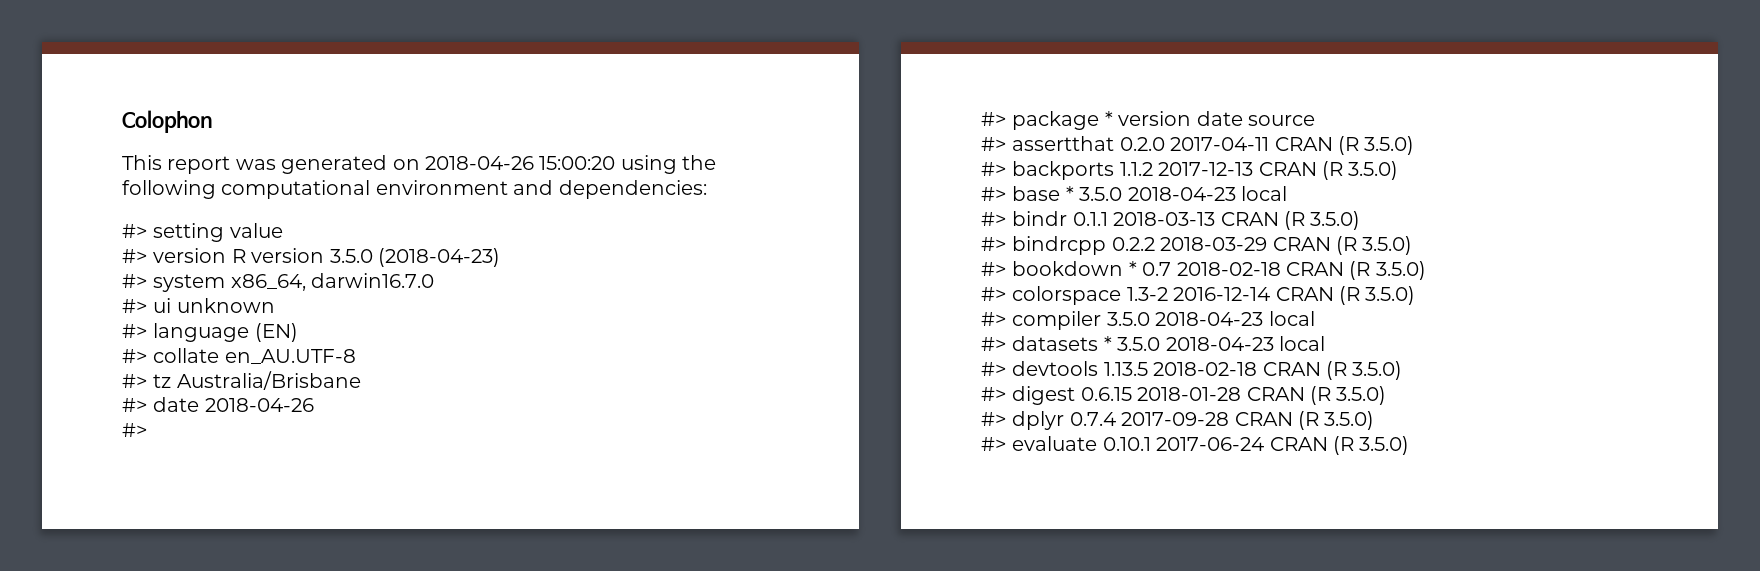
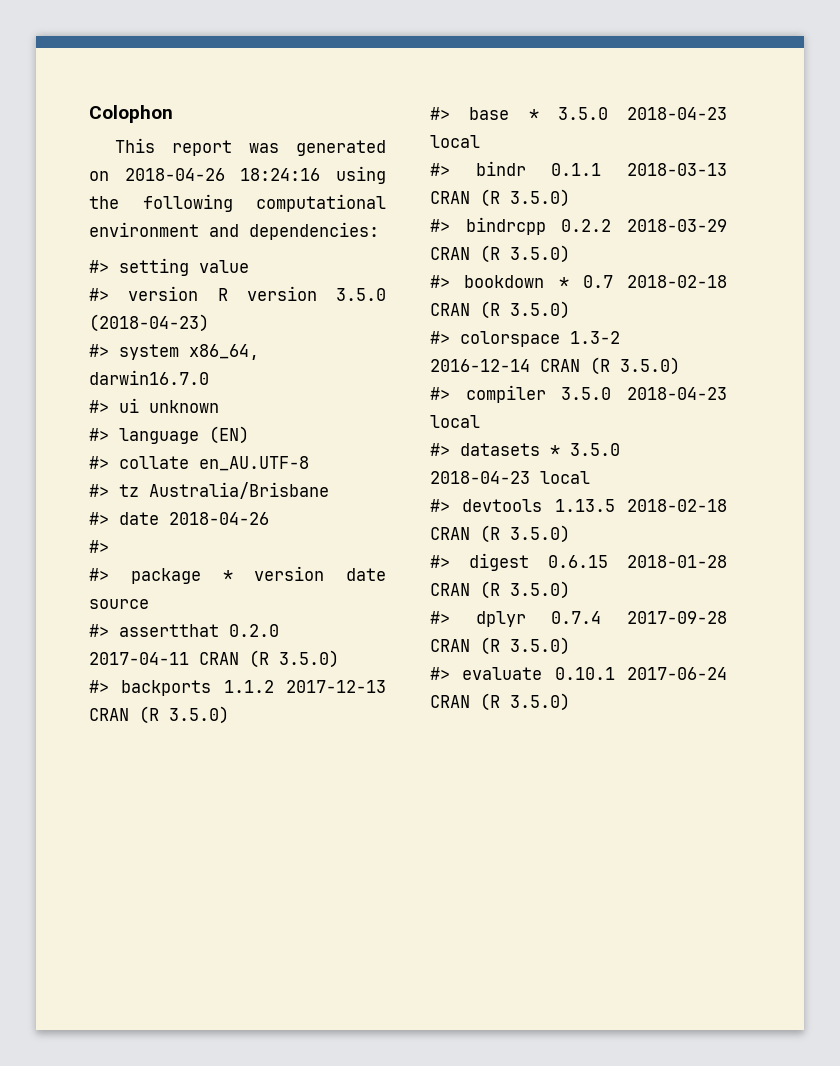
[539,156,616,170] 15:00:20 -> [240,168,321,181] 18:24:16

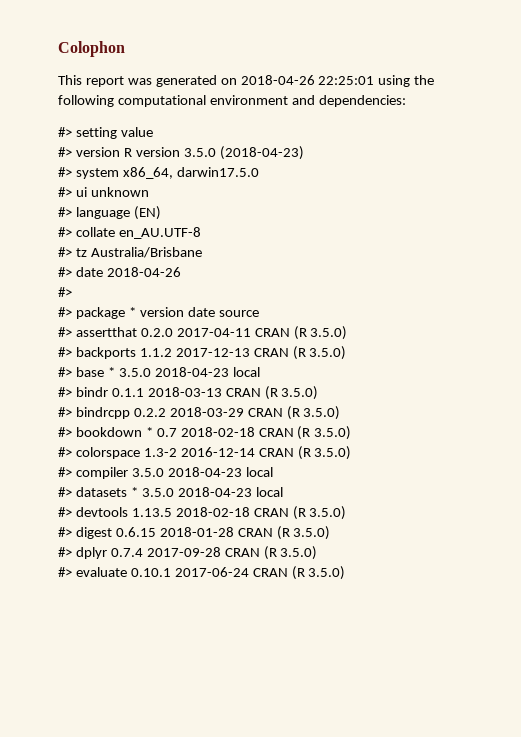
[240,168,321,181] 18:24:16 -> [318,76,375,85] 22:25:01
[89,370,209,385] darwin16.7.0 -> [176,167,259,177] darwin17.5.0

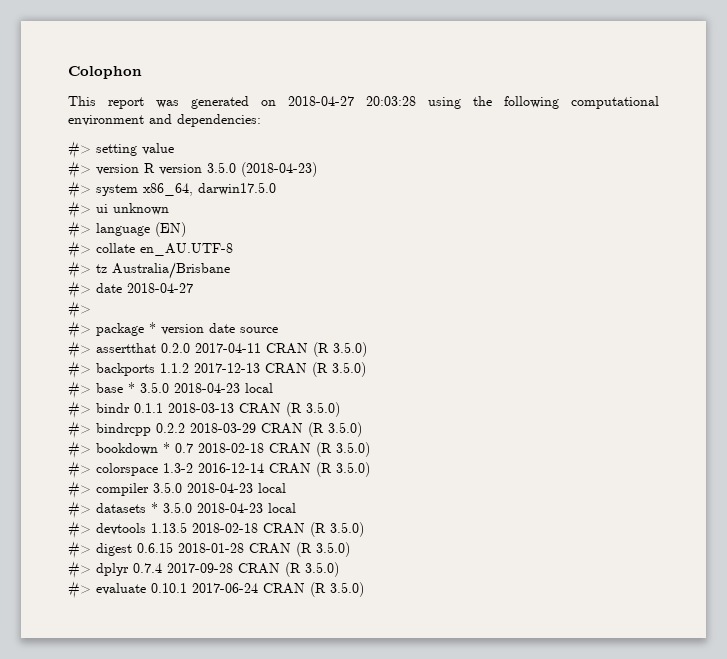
[240,75,375,85] 2018-04-26 22:25:01 -> [288,96,416,106] 2018-04-27 20:03:28
[106,267,181,277] 2018-04-26 -> [127,283,193,293] 2018-04-27

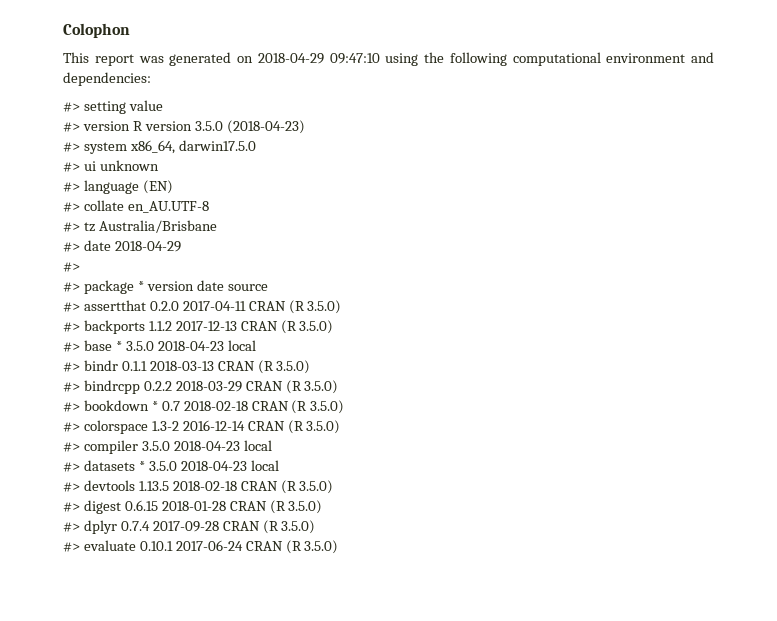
[288,96,416,106] 2018-04-27 20:03:28 -> [257,53,380,64] 2018-04-29 09:47:10
[127,283,193,293] 2018-04-27 -> [114,241,181,252] 2018-04-29

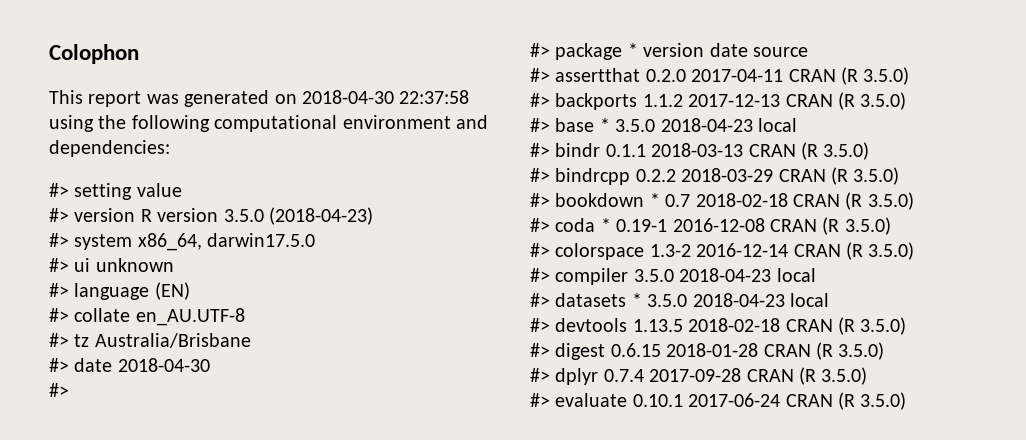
[257,53,380,64] 2018-04-29 09:47:10 -> [302,90,470,104] 2018-04-30 22:37:58
[114,241,181,252] 2018-04-29 -> [117,358,210,372] 2018-04-30
(345, 407) none -> [530,217,891,235] // #> coda * 0.19-1 2016-12-08 CRAN (R 3.5.0)

